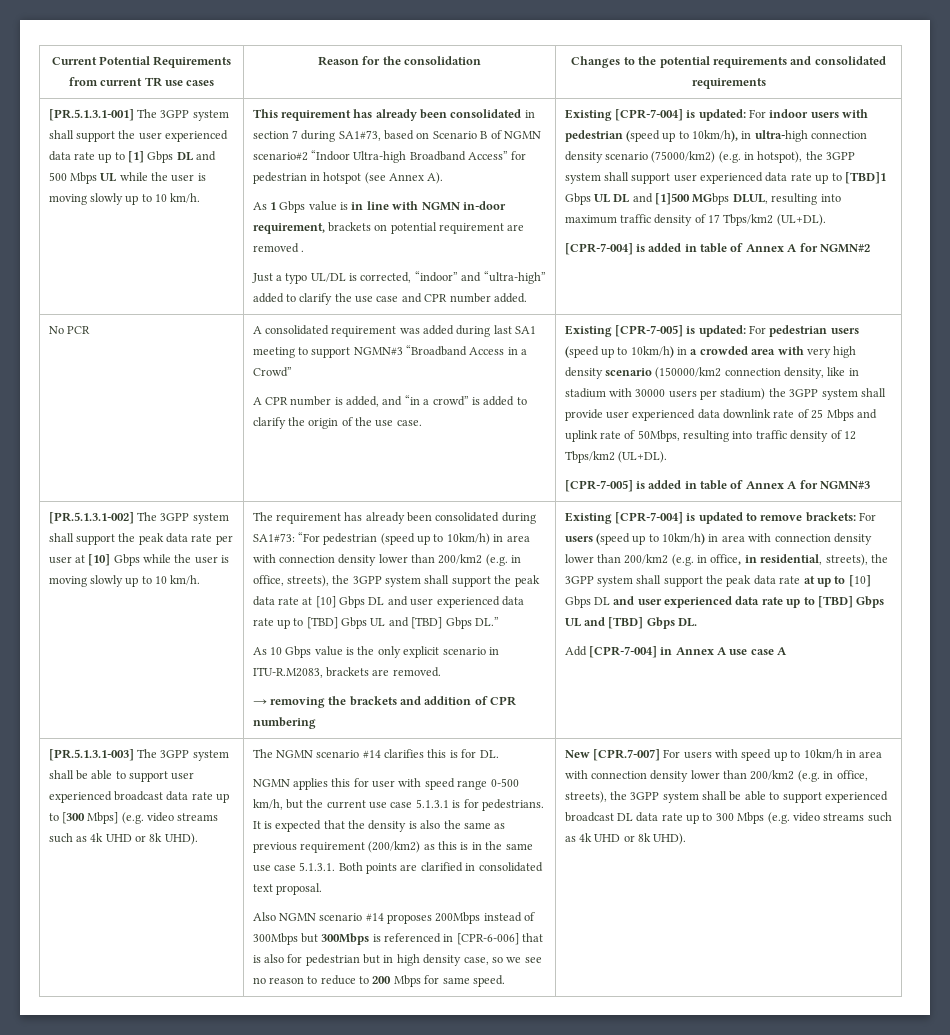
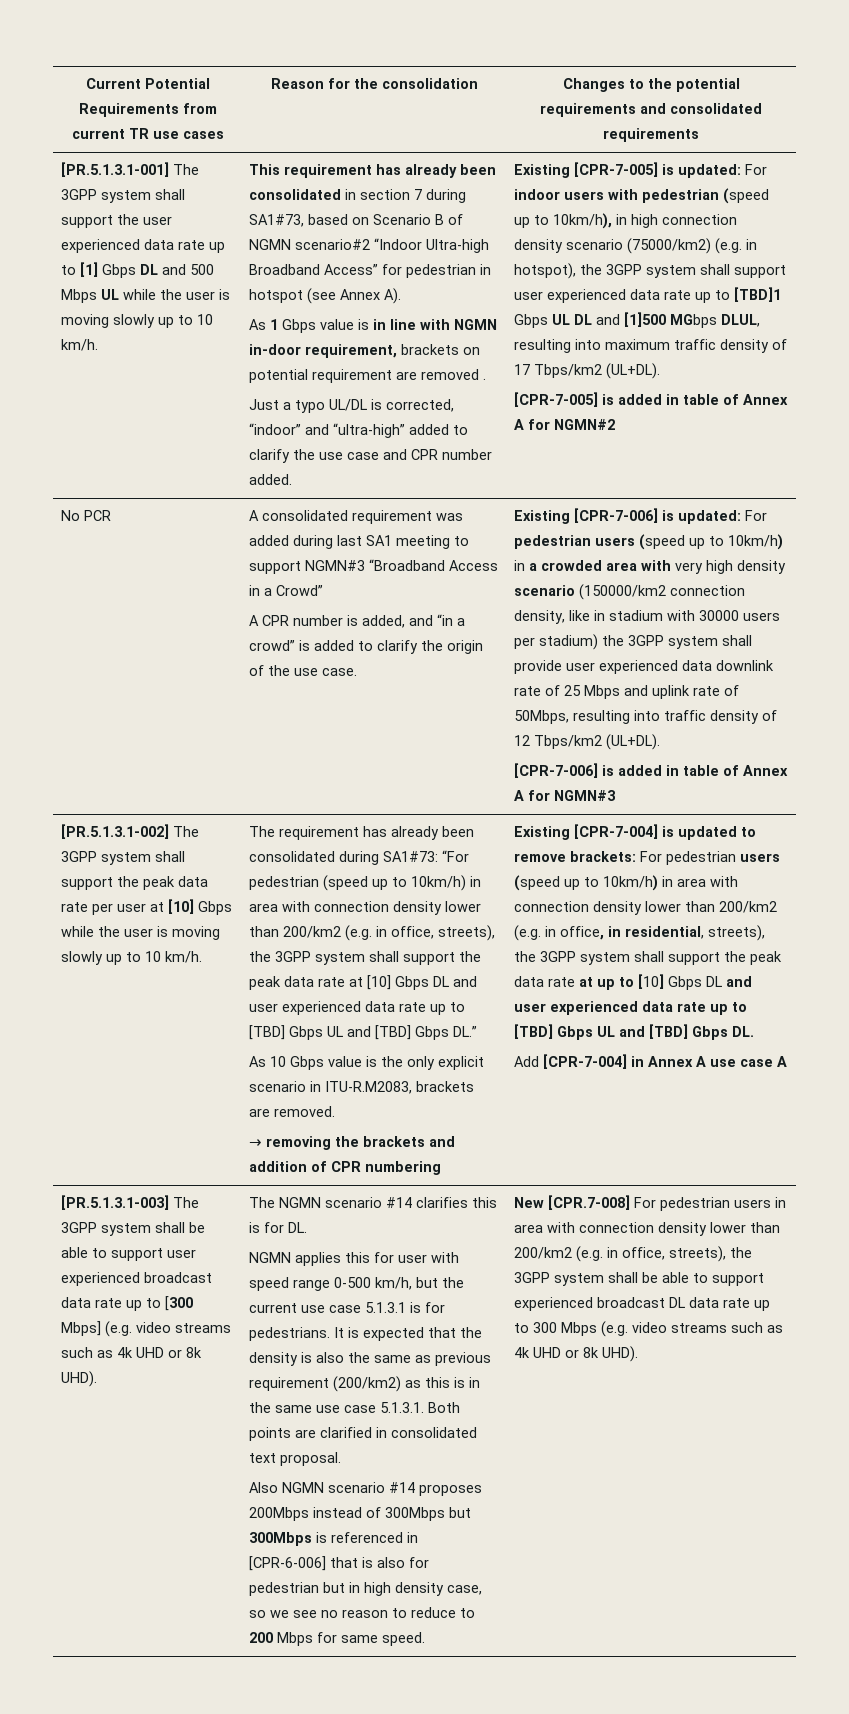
[614,109,683,121] [CPR-7-004] -> [574,162,659,177] [CPR-7-005]
[754,130,808,142] ultra-high -> [631,214,659,228] high
[564,243,633,255] [CPR-7-004] -> [514,392,599,407] [CPR-7-005]
[614,325,683,337] [CPR-7-005] -> [574,508,659,523] [CPR-7-006]
[564,480,633,492] [CPR-7-005] -> [514,763,599,778] [CPR-7-006]
(877, 516) none -> [666,851,737,865] pedestrian
[592,749,843,761] [CPR.7-007] For users with speed up to 10km/h -> [548,1195,772,1211] [CPR.7-008] For pedestrian users

